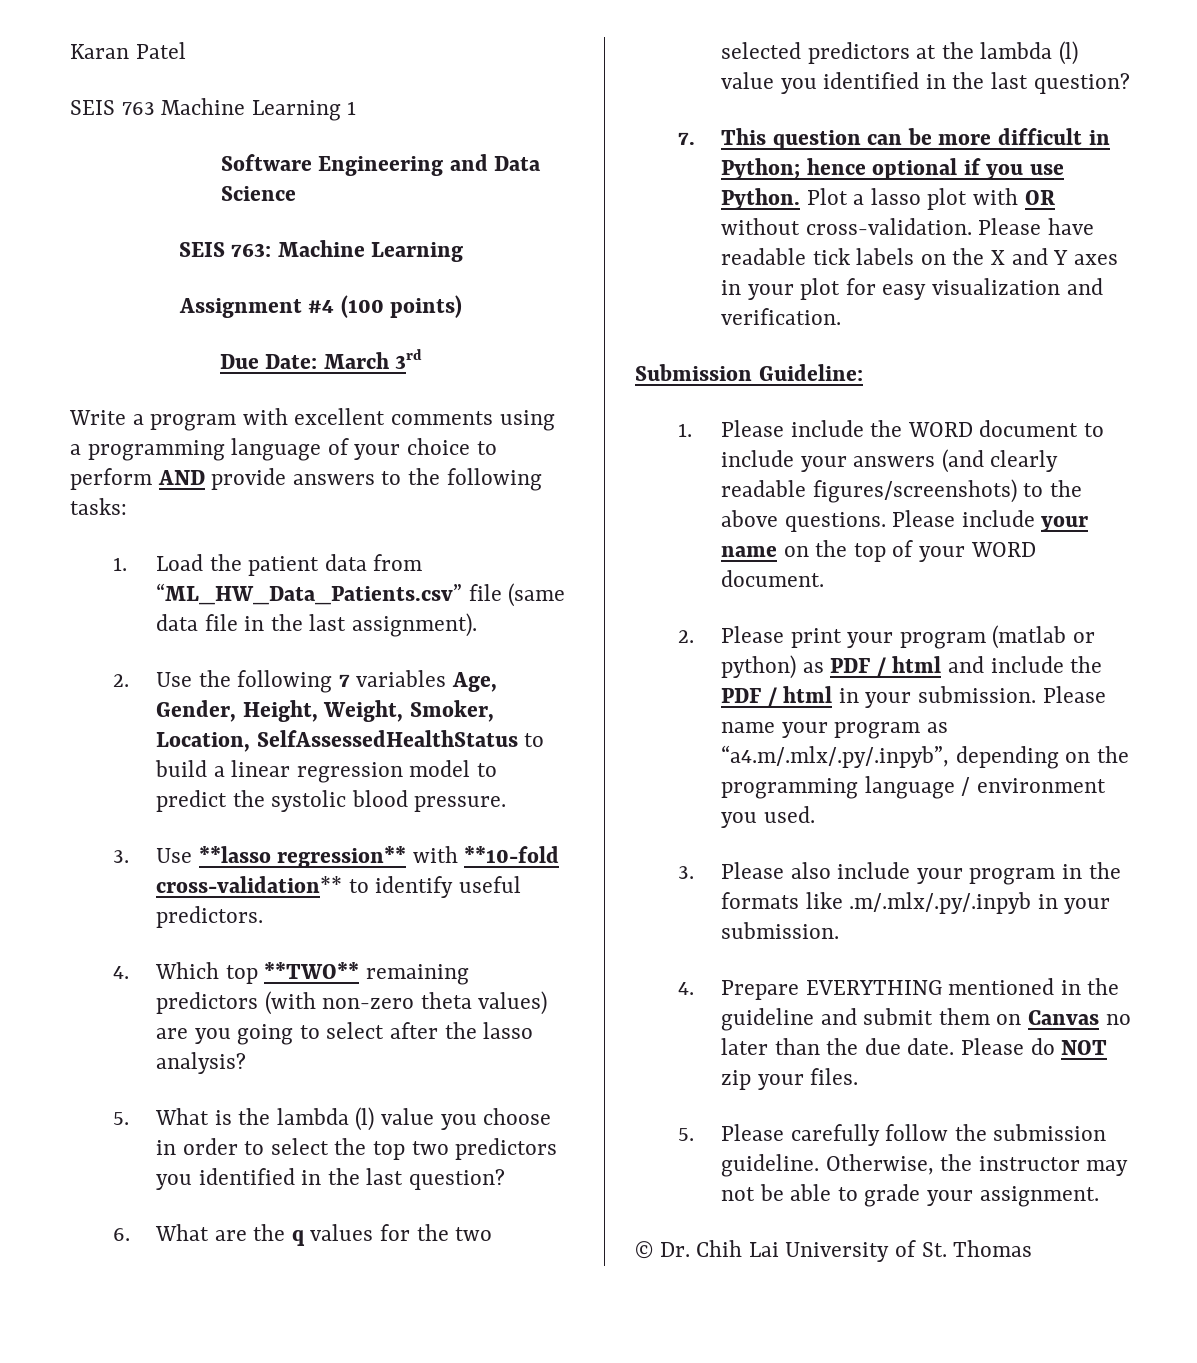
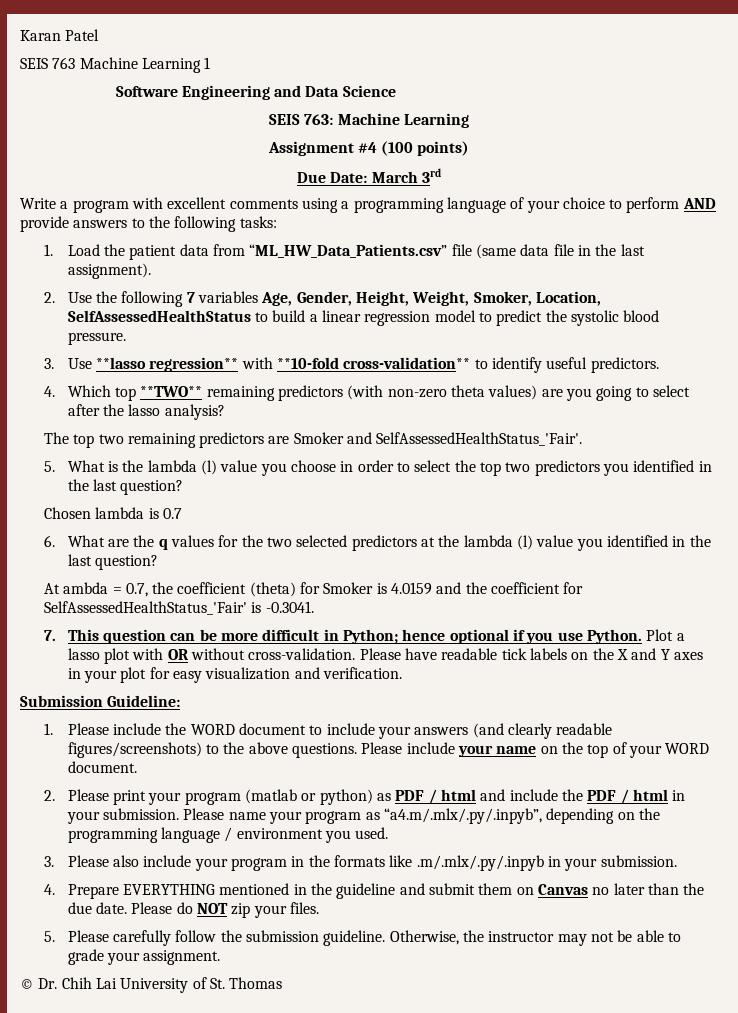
(246, 1063) none -> [43,432,583,448] // The top two remaining predictors are Smoker and SelfAssessedHealthStatus_'Fair'.
(505, 1179) none -> [43,507,182,519] // Chosen lambda is 0.7
(1130, 83) none -> [43,582,584,597] [43,601,314,615] // At ambda = 0.7, the coefficient (theta) for Smoker is 4.0159 and the coefficient for SelfAssessedHealthStatus_'Fair' is -0.3041.

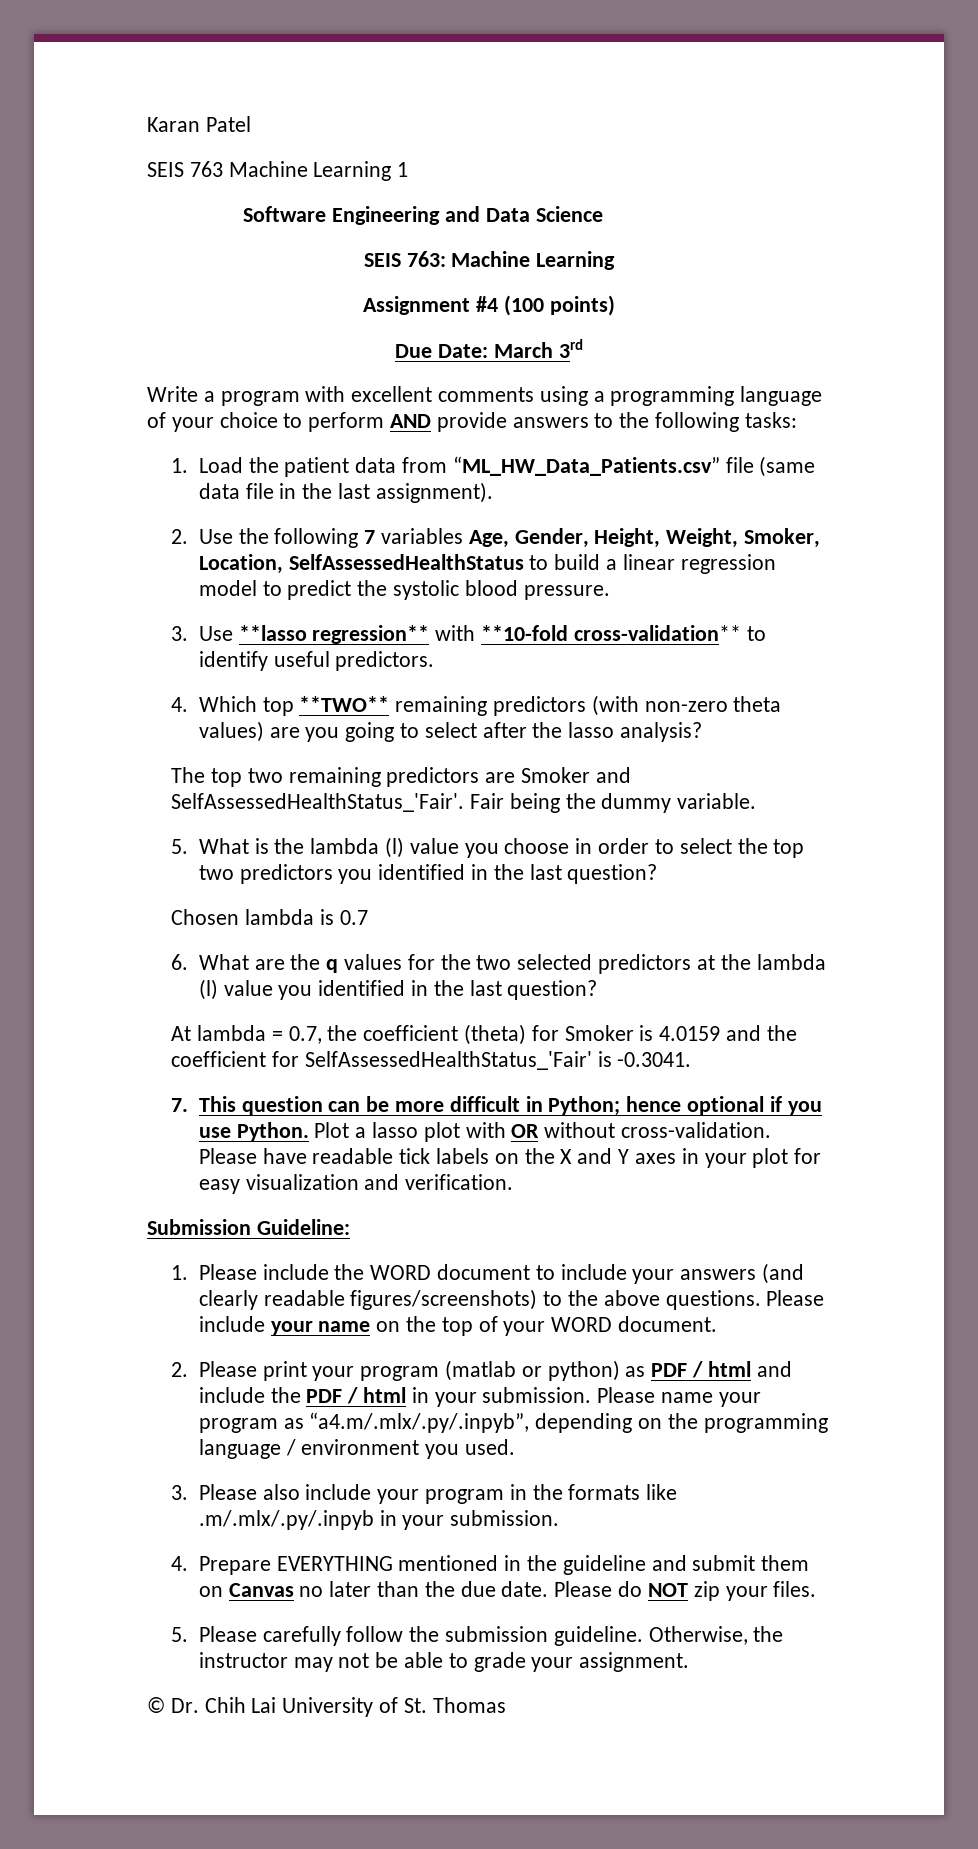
(583, 439) none -> [469,793,757,813] Fair being the dummy variable.
[63,582,109,594] ambda -> [196,1025,266,1041] lambda

